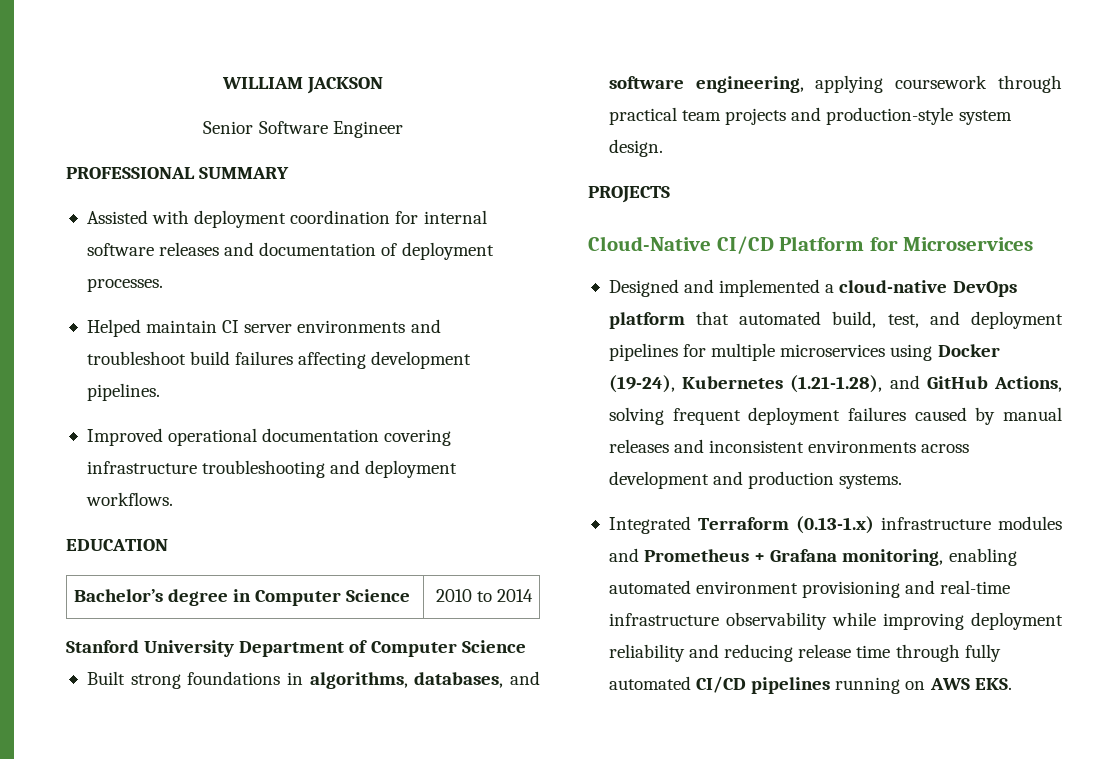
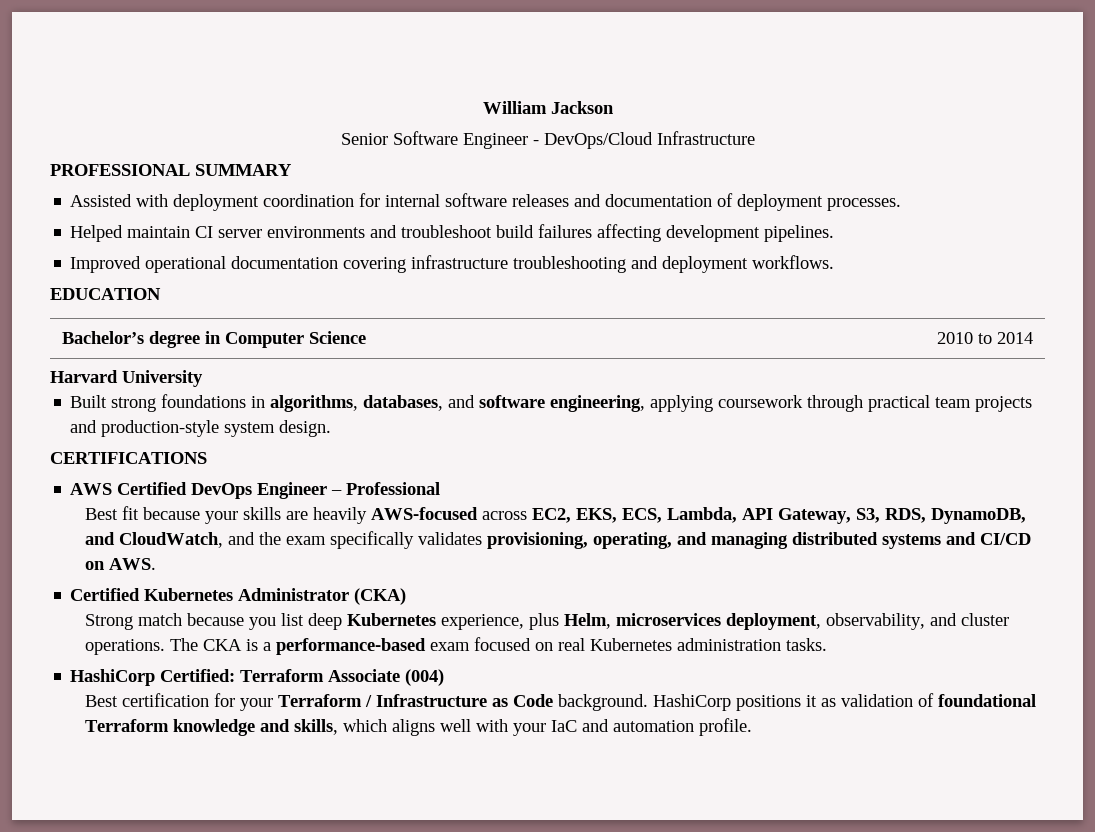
[221,77,384,94] WILLIAM JACKSON -> [482,101,614,114] William Jackson
(403, 129) none -> [532,131,755,149] - DevOps/Cloud Infrastructure
[66,640,139,653] Stanford -> [50,370,118,383] Harvard
[239,640,526,657] Department of Computer Science -> (203, 378) none
[588,186,670,203] [588,236,1034,254] [608,279,1017,297] [608,311,1063,329] [608,343,1000,361] [608,375,1062,393] [608,407,1062,425] [608,439,970,453] [608,471,903,489] [608,516,1062,534] [608,548,1017,566] [608,580,1011,598] [608,612,1063,630] [608,644,1001,662] [608,676,1012,694] PROJECTS // Cloud-Native CI/CD Platform for Microservices // Designed and implemented a cloud-native DevOps platform that automated build, test, and deployment pipelines for multiple microservices using Docker (19-24), Kubernetes (1.21-1.28), and GitHub Actions, solving frequent deployment failures caused by manual releases and inconsistent environments across development and production systems. // Integrated Terraform (0.13-1.x) infrastructure modules and Prometheus + Grafana monitoring, enabling automated environment provisioning and real-time infrastructure observability while improving deployment reliability and reducing release time through fully automated CI/CD pipelines running on AWS EKS. -> [50,452,207,464] [70,482,441,499] [85,506,1027,524] [85,531,1032,549] [85,558,157,570] [70,588,407,605] [85,613,1010,630] [85,637,828,655] [70,669,445,686] [85,693,1037,711] [85,718,753,736] CERTIFICATIONS // AWS Certified DevOps Engineer – Professional // Best fit because your skills are heavily AWS-focused across EC2, EKS, ECS, Lambda, API Gateway, S3, RDS, DynamoDB, and CloudWatch, and the exam specifically validates provisioning, operating, and managing distributed systems and CI/CD on AWS. // Certified Kubernetes Administrator (CKA) // Strong match because you list deep Kubernetes experience, plus Helm, microservices deployment, observability, and cluster operations. The CKA is a performance-based exam focused on real Kubernetes administration tasks. // HashiCorp Certified: Terraform Associate (004) // Best certification for your Terraform / Infrastructure as Code background. HashiCorp positions it as validation of foundational Terraform knowledge and skills, which aligns well with your IaC and automation profile.

